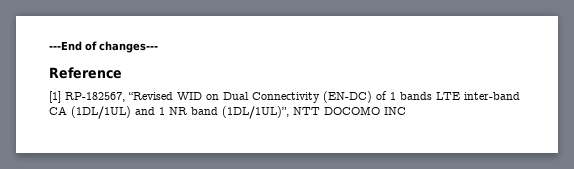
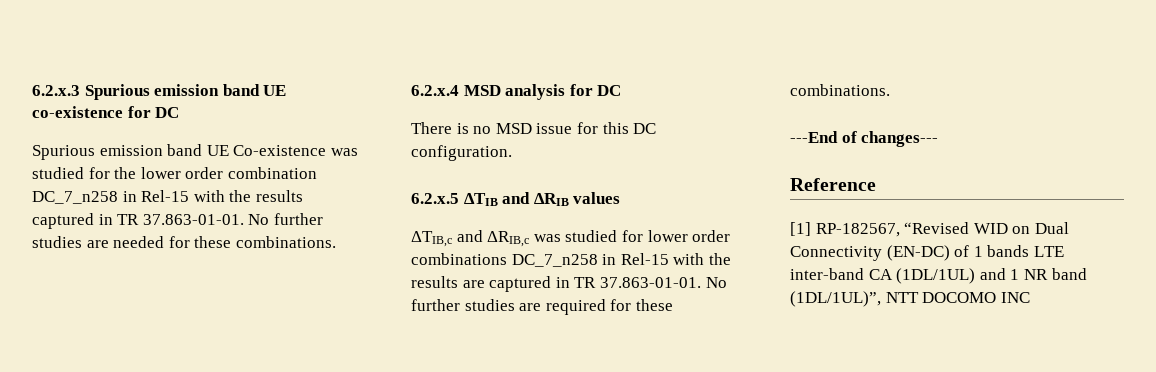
(49, 46) none -> [32,84,287,100] [32,106,180,118] [32,144,358,160] [32,167,317,179] [32,190,303,204] [32,213,323,229] [32,236,336,248] [411,84,622,100] [411,122,657,134] [411,145,512,161] [411,192,621,206] [411,230,731,247] [411,253,731,267] [411,276,727,292] [411,299,673,315] [790,84,890,96] 6.2.x.3 Spurious emission band UE co-existence for DC // Spurious emission band UE Co-existence was studied for the lower order combination DC_7_n258 in Rel-15 with the results captured in TR 37.863-01-01. No further studies are needed for these combinations. // 6.2.x.4 MSD analysis for DC // There is no MSD issue for this DC configuration. // 6.2.x.5 ∆TIB and ∆RIB values // ΔTIB,c and ΔRIB,c was studied for lower order combinations DC_7_n258 in Rel-15 with the results are captured in TR 37.863-01-01. No further studies are required for these combinations. //

